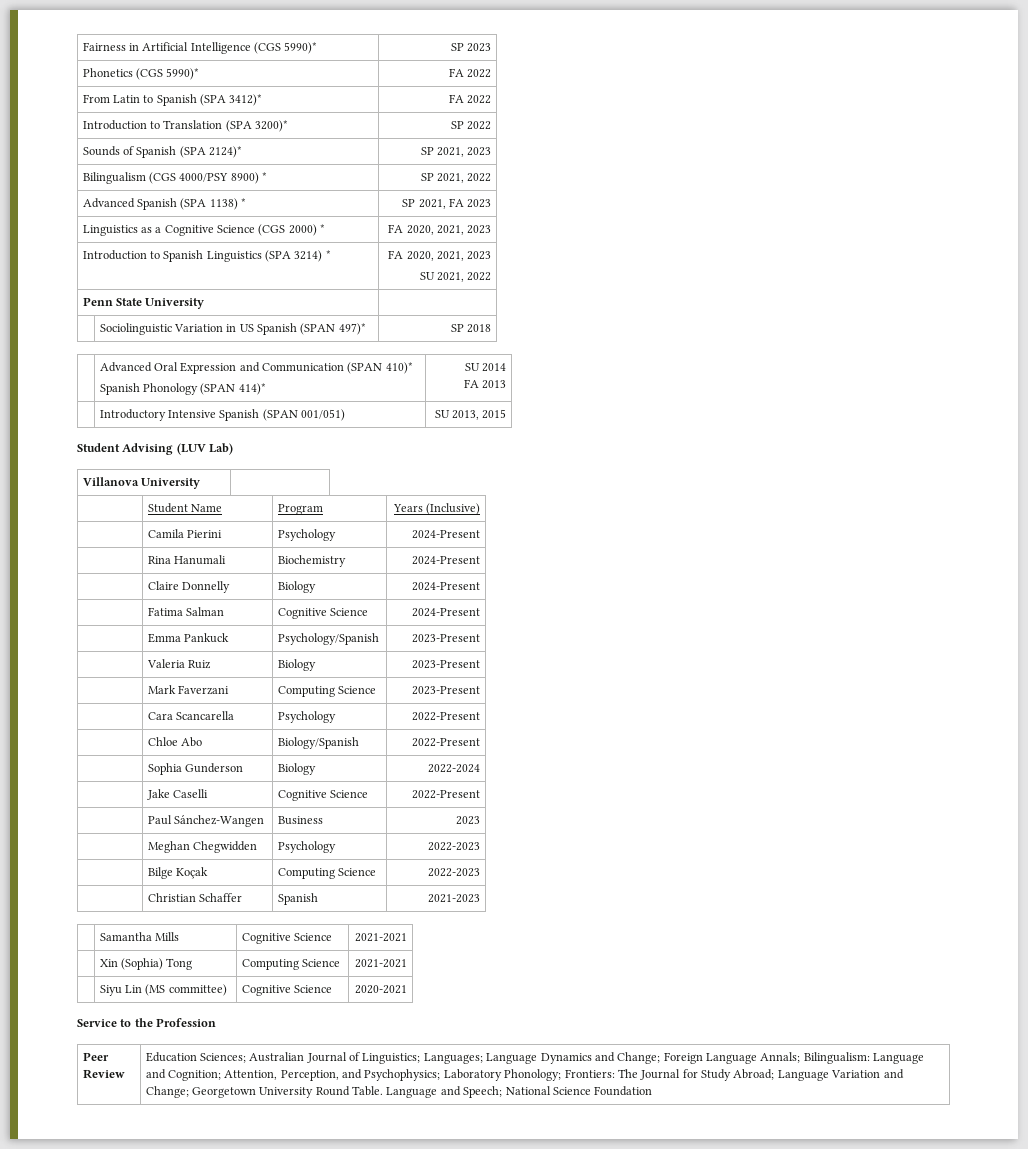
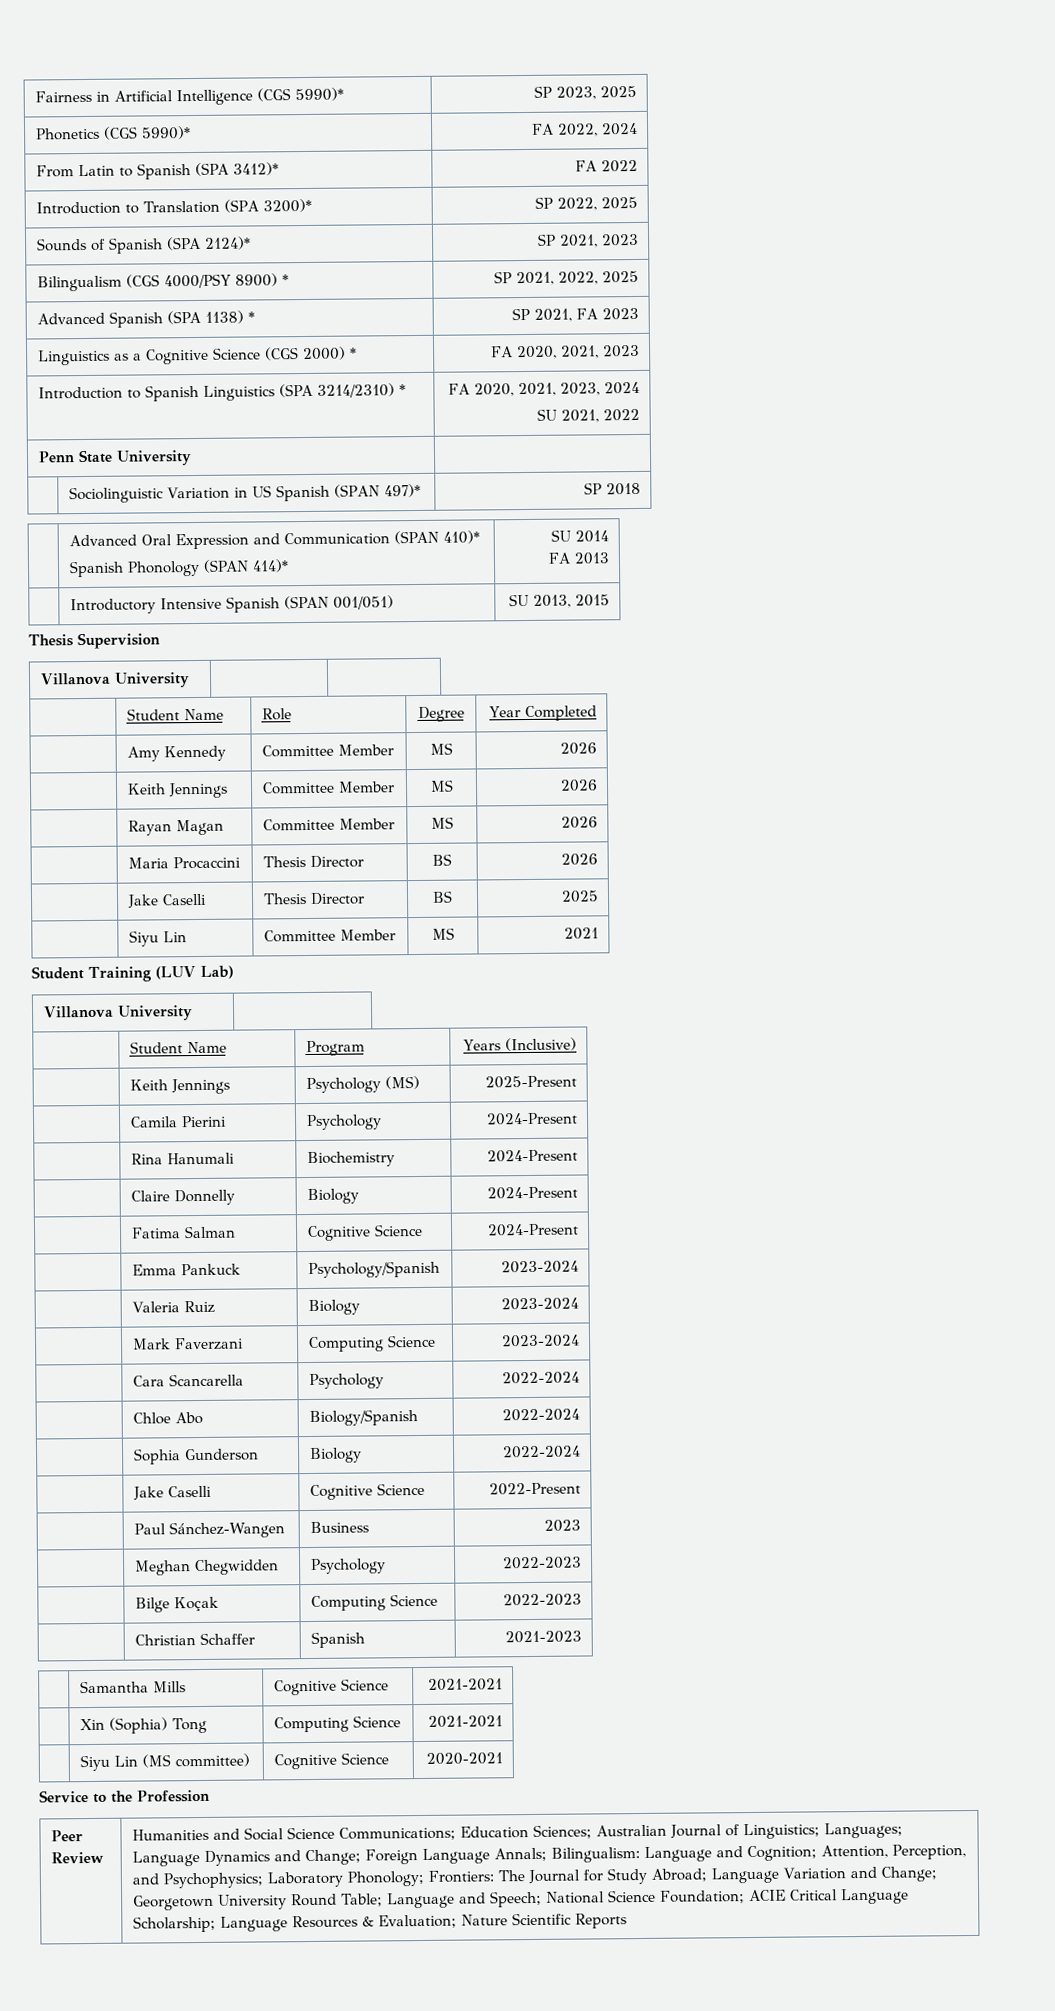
[467,43,492,52] 2023 -> [555,85,637,100] 2023, 2025
[467,69,492,78] 2022 -> [556,122,638,137] 2022, 2024
[467,121,492,130] 2022 -> [556,196,638,211] 2022, 2025
[467,173,492,182] 2022 -> [557,270,639,285] 2022, 2025
[294,250,331,262] [388,250,492,261] 3214) * | FA 2020, 2021, 2023 -> [317,383,407,398] [447,381,640,397] 3214/2310) * | FA 2020, 2021, 2023, 2024
[77,443,174,455] Student Advising -> [28,632,160,650] [39,672,190,688] [126,708,224,721] [261,708,292,721] [417,706,465,722] [488,705,597,722] [126,745,226,762] [261,744,394,758] [429,742,453,755] [559,742,597,755] [126,782,228,799] [261,781,395,795] [429,779,454,792] [559,779,598,792] [127,819,224,836] [262,818,395,832] [430,816,454,829] [560,816,598,829] [127,856,241,870] [262,855,364,868] [432,853,452,866] [560,853,598,866] [126,893,207,909] [262,892,365,905] [432,890,453,903] [560,890,599,903] [128,930,187,947] [263,929,396,943] [431,927,455,940] [563,927,599,940] [31,966,152,982] Thesis Supervision // Villanova University | | // | Student Name | Role | Degree | Year Completed // | Amy Kennedy | Committee Member | MS | 2026 // | Keith Jennings | Committee Member | MS | 2026 // | Rayan Magan | Committee Member | MS | 2026 // | Maria Procaccini | Thesis Director | BS | 2026 // | Jake Caselli | Thesis Director | BS | 2025 // | Siyu Lin | Committee Member | MS | 2021 // Student Training
(481, 509) none -> [129,1078,230,1095] [305,1075,420,1094] [484,1075,577,1089] // | Keith Jennings | Psychology (MS) | 2025-Present
[412,634,481,643] 2023-Present -> [500,1260,579,1274] 2023-2024
[412,660,481,669] 2023-Present -> [500,1297,579,1311] 2023-2024
[412,686,481,695] 2023-Present -> [500,1334,580,1348] 2023-2024
[412,712,481,721] 2022-Present -> [501,1371,580,1385] 2022-2024
[412,738,481,747] 2022-Present -> [501,1408,580,1422] 2022-2024
(125, 1074) none -> [131,1826,456,1841] Humanities and Social Science Communications;
[352,1086,384,1096] Table. -> [340,1893,384,1907] Table;
[594,1086,653,1096] Foundation -> [660,1888,910,1905] [132,1912,627,1933] Foundation; ACIE Critical Language Scholarship; Language Resources & Evaluation; Nature Scientific Reports

